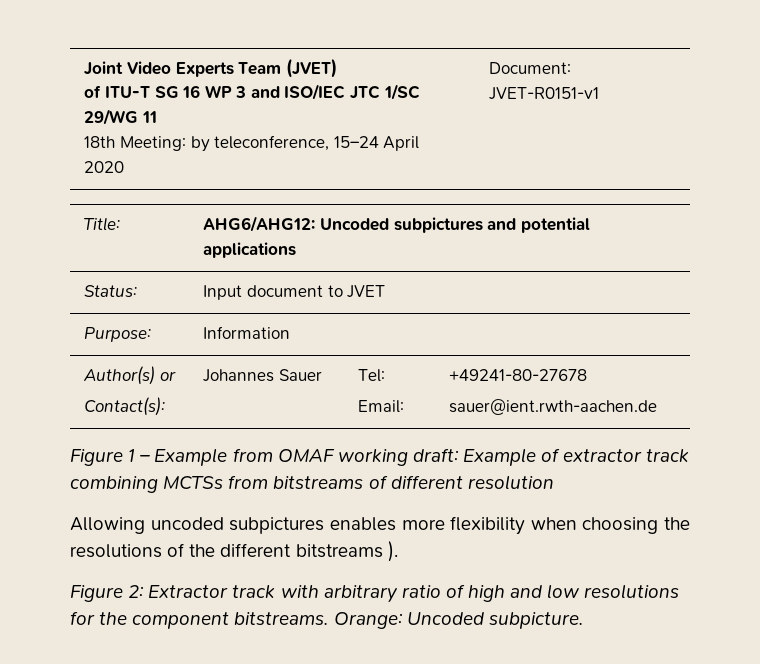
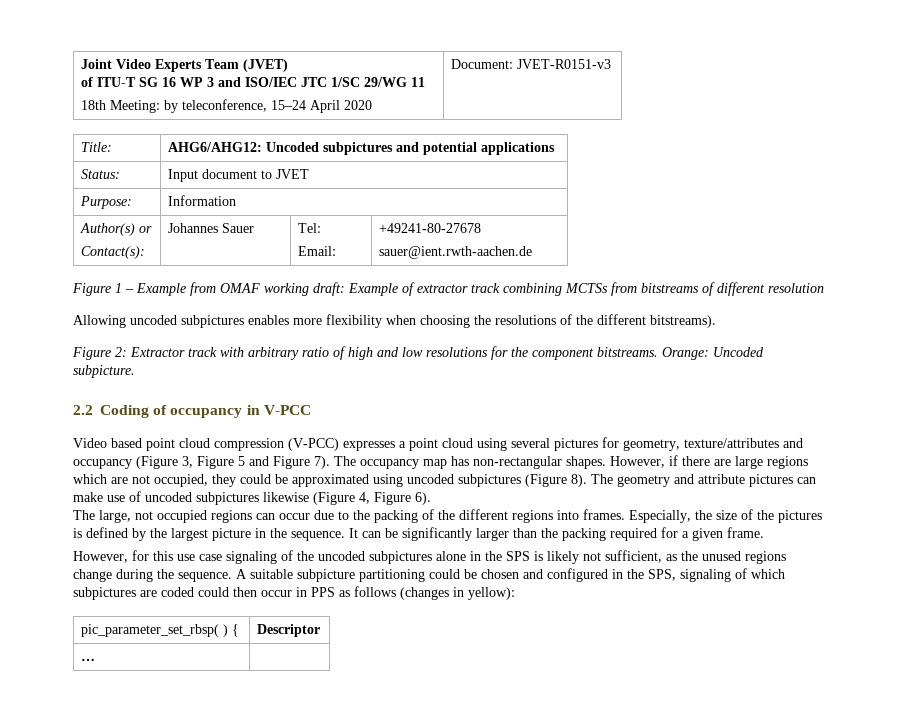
[489,87,600,100] JVET-R0151-v1 -> [516,59,611,69] JVET-R0151-v3
[295,541,398,562] bitstreams ). -> [650,315,716,328] bitstreams).
(583, 620) none -> [73,405,311,418] [73,437,803,451] [73,455,808,469] [73,474,816,487] [73,491,431,505] [73,509,822,523] [73,527,764,541] [73,550,786,564] [73,568,785,582] [73,586,515,600] [80,624,239,637] [256,624,320,637] [80,658,95,661] // 2.2 Coding of occupancy in V-PCC // Video based point cloud compression (V-PCC) expresses a point cloud using several pictures for geometry, texture/attributes and occupancy (Figure 3, Figure 5 and Figure 7). The occupancy map has non-rectangular shapes. However, if there are large regions which are not occupied, they could be approximated using uncoded subpictures (Figure 8). The geometry and attribute pictures can make use of uncoded subpictures likewise (Figure 4, Figure 6). // The large, not occupied regions can occur due to the packing of the different regions into frames. Especially, the size of the pictures is defined by the largest picture in the sequence. It can be significantly larger than the packing required for a given frame. // However, for this use case signaling of the uncoded subpictures alone in the SPS is likely not sufficient, as the unused regions change during the sequence. A suitable subpicture partitioning could be chosen and configured in the SPS, signaling of which subpictures are coded could then occur in PPS as follows (changes in yellow): // pic_parameter_set_rbsp( ) { | Descriptor // … |

